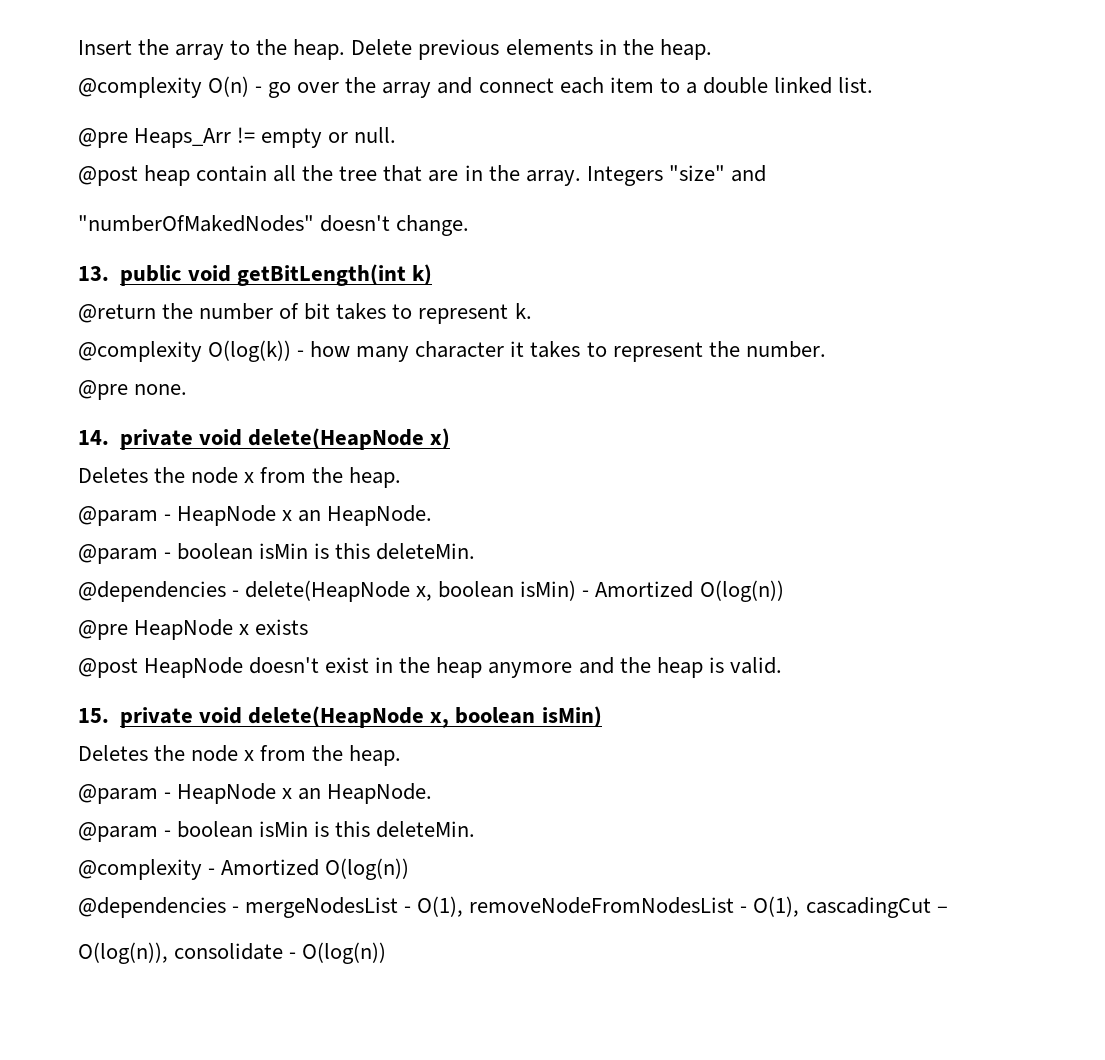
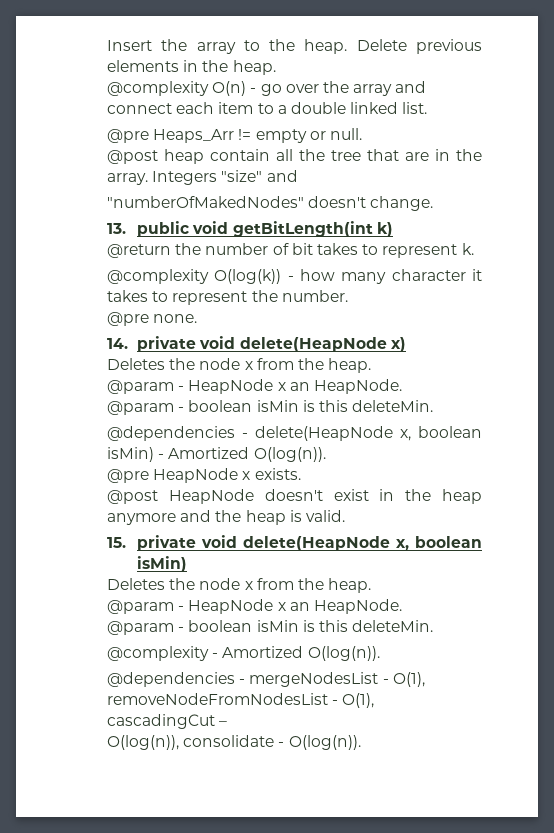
[699,580,784,602] O(log(n)) -> [253,447,326,462] O(log(n)).
[255,619,309,635] exists -> [254,468,301,480] exists.
[325,858,410,880] O(log(n)) -> [307,646,380,661] O(log(n)).
[302,942,387,964] O(log(n)) -> [288,735,361,750] O(log(n)).

